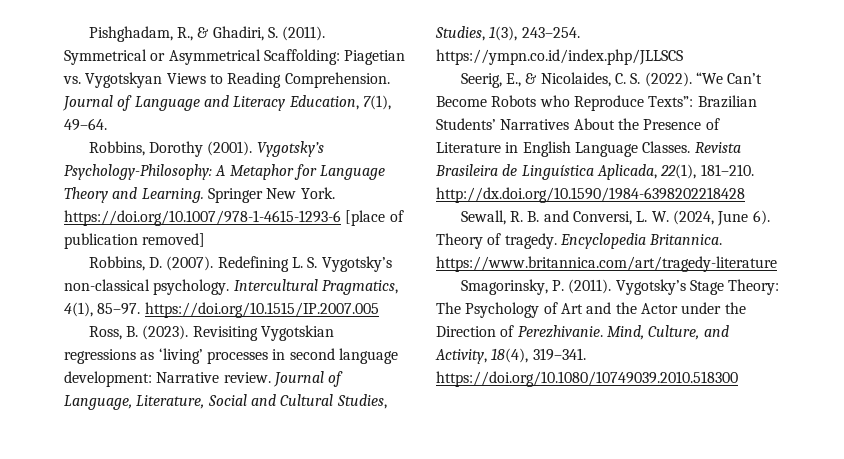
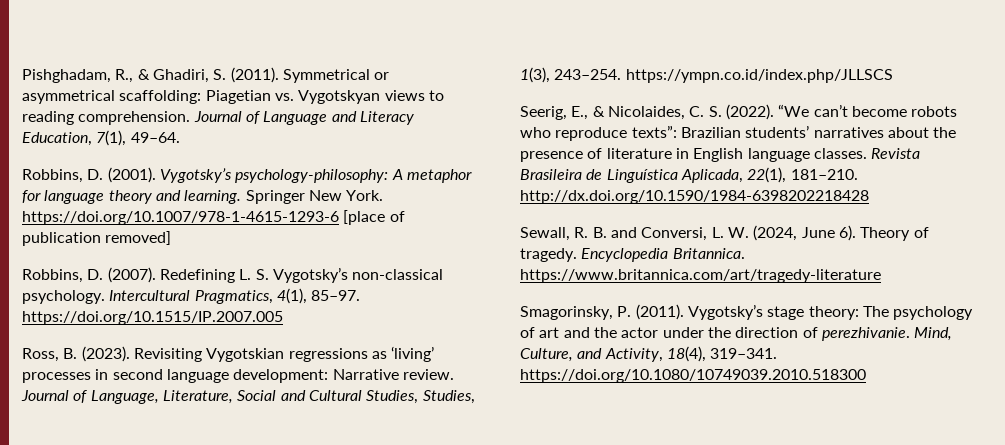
[168,49,340,65] Asymmetrical Scaffolding: -> [22,90,202,104] asymmetrical scaffolding:
[166,72,390,88] Views to Reading Comprehension. -> [384,90,444,101] [22,111,191,125] views to reading comprehension.
[149,141,204,157] Dorothy -> [87,169,104,180] D.
[64,164,386,180] [64,187,204,203] Psychology-Philosophy: A Metaphor for Language Theory and Learning. -> [235,169,472,183] [22,190,242,204] psychology-philosophy: A metaphor for language theory and learning.
[727,73,763,84] [436,95,757,111] [436,118,720,130] [436,141,691,157] Can’t Become Robots who Reproduce Texts”: Brazilian Students’ Narratives About the Presence of Literature in English Language Classes. -> [813,104,958,117] [520,125,957,141] [520,148,867,162] can’t become robots who reproduce texts”: Brazilian students’ narratives about the presence of literature in English language classes.
[690,279,780,295] [436,302,583,318] Stage Theory: The Psychology of Art -> [767,306,974,320] [520,327,560,338] stage theory: The psychology of art
[640,303,678,314] Actor -> [621,327,659,338] actor
[436,325,603,338] Direction of Perezhivanie. -> [735,327,910,341] direction of perezhivanie.

